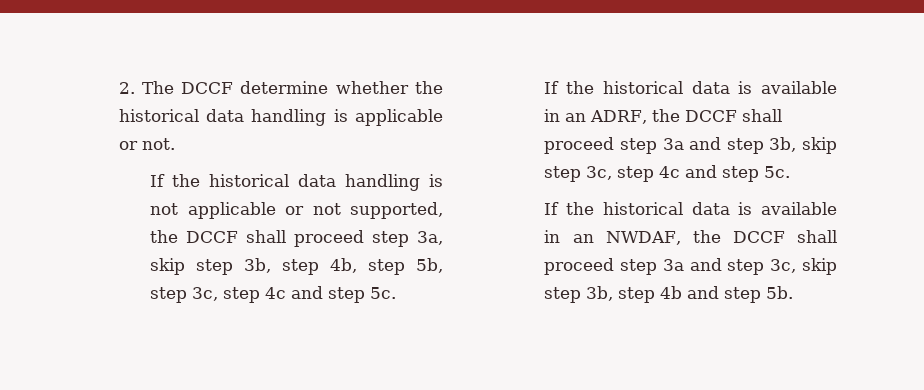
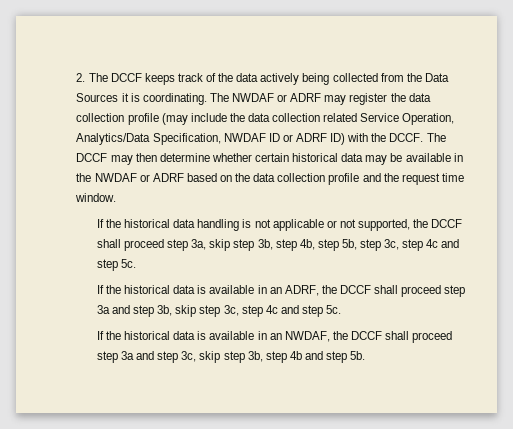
(234, 88) none -> [144,73,449,85] [76,93,431,105] [76,113,455,125] [76,133,446,145] [76,153,157,165] keeps track of the data actively being collected from the Data Sources it is coordinating. The NWDAF or ADRF may register the data collection profile (may include the data collection related Service Operation, Analytics/Data Specification, NWDAF ID or ADRF ID) with the DCCF. The DCCF may then
[415,81,443,94] [118,109,443,126] [118,138,175,150] the historical data handling is applicable or not. -> [254,153,463,165] [76,173,464,185] [75,193,117,202] certain historical data may be available in the NWDAF or ADRF based on the data collection profile and the request time window.

